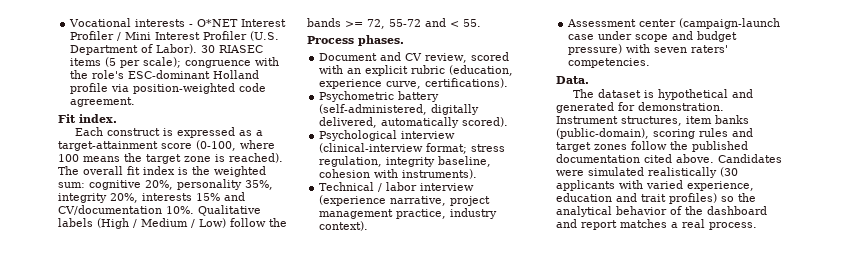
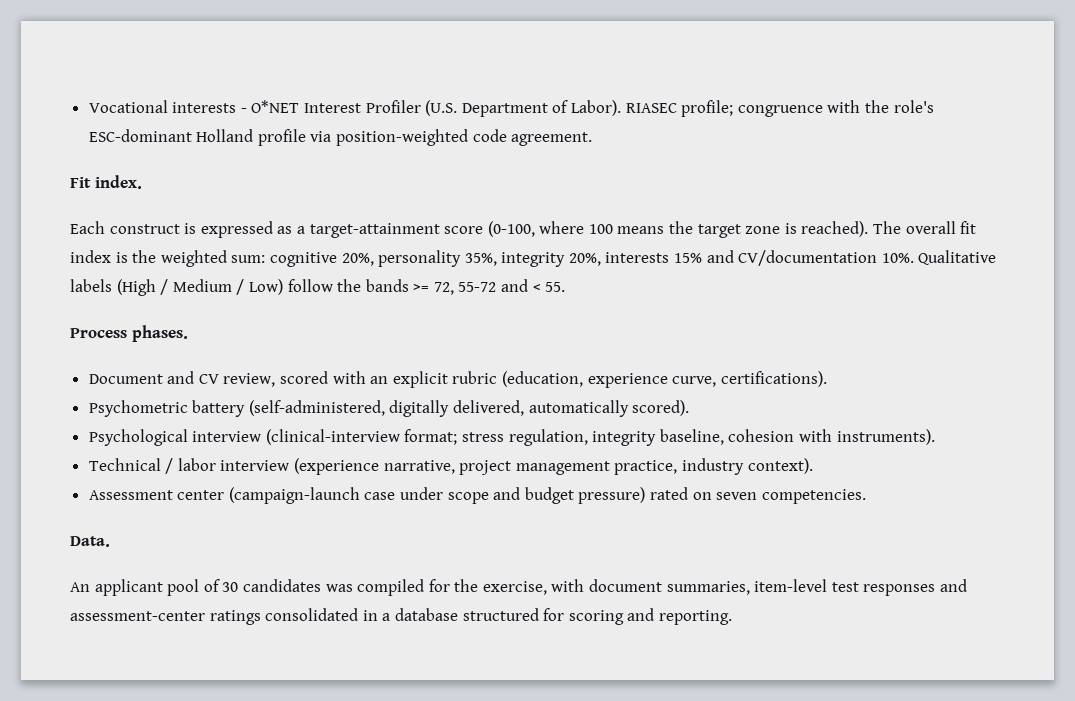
[117,31,280,41] [70,44,264,55] [70,57,182,68] / Mini Interest Profiler (U.S. Department of Labor). 30 RIASEC items (5 per scale); -> [425,100,734,117] (U.S. Department of Labor). RIASEC profile;
[626,44,729,53] with seven raters' -> [650,487,758,500] rated on seven
[572,89,753,100] [556,102,724,113] [556,115,749,126] [556,128,753,139] [556,141,748,152] [556,154,782,163] [556,167,738,178] [556,180,754,191] [556,193,756,204] [556,206,767,217] [556,219,757,230] The dataset is hypothetical and generated for demonstration. Instrument structures, item banks (public-domain), scoring rules and target zones follow the published documentation cited above. Candidates were simulated realistically (30 applicants with varied experience, education and trait profiles) so the analytical behavior of the dashboard and report matches a real process. -> [70,579,968,596] [70,608,732,625] An applicant pool of 30 candidates was compiled for the exercise, with document summaries, item-level test responses and assessment-center ratings consolidated in a database structured for scoring and reporting.

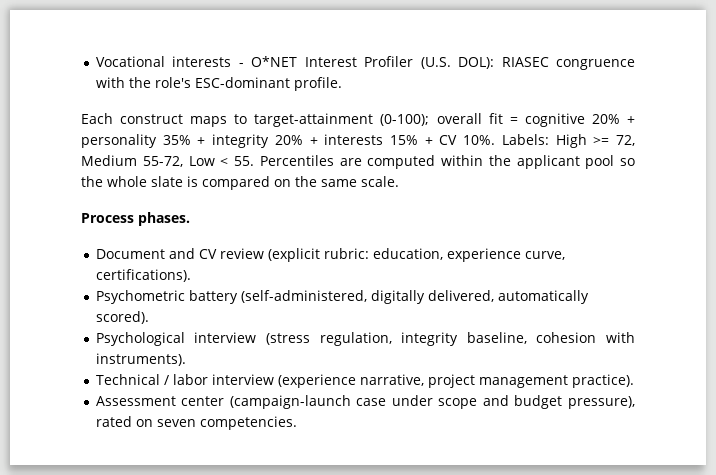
[461,100,734,117] Department of Labor). RIASEC profile; -> [458,57,549,69] DOL): RIASEC
[196,129,593,146] [70,175,142,189] [70,221,977,238] [70,250,997,267] [70,279,566,296] Holland profile via position-weighted code agreement. // Fit index. // Each construct is expressed as a target-attainment score (0-100, where 100 means the target zone is reached). The overall fit index is the weighted sum: cognitive 20%, personality 35%, integrity 20%, interests 15% and CV/documentation 10%. Qualitative labels (High / Medium / Low) follow the bands >= 72, 55-72 and < 55. -> [293,77,342,91] [81,113,635,127] [81,134,635,148] [81,155,635,169] [81,176,399,190] profile. // Each construct maps to target-attainment (0-100); overall fit = cognitive 20% + personality 35% + integrity 20% + interests 15% + CV 10%. Labels: High >= 72, Medium 55-72, Low < 55. Percentiles are computed within the applicant pool so the whole slate is compared on the same scale.
[223,371,584,388] review, scored with an explicit rubric (education, -> [219,248,443,262] review (explicit rubric: education,
[265,429,505,445] (clinical-interview format; stress -> [266,333,311,345] (stress
[614,458,813,475] practice, industry context). -> [571,374,634,388] practice).
[578,487,646,504] pressure) -> [568,396,635,409] pressure),
[70,536,110,547] [70,579,968,596] [70,608,732,625] // Data. // An applicant pool of 30 candidates was compiled for the exercise, with document summaries, item-level test responses and assessment-center ratings consolidated in a database structured for scoring and reporting. -> (297, 423) none

